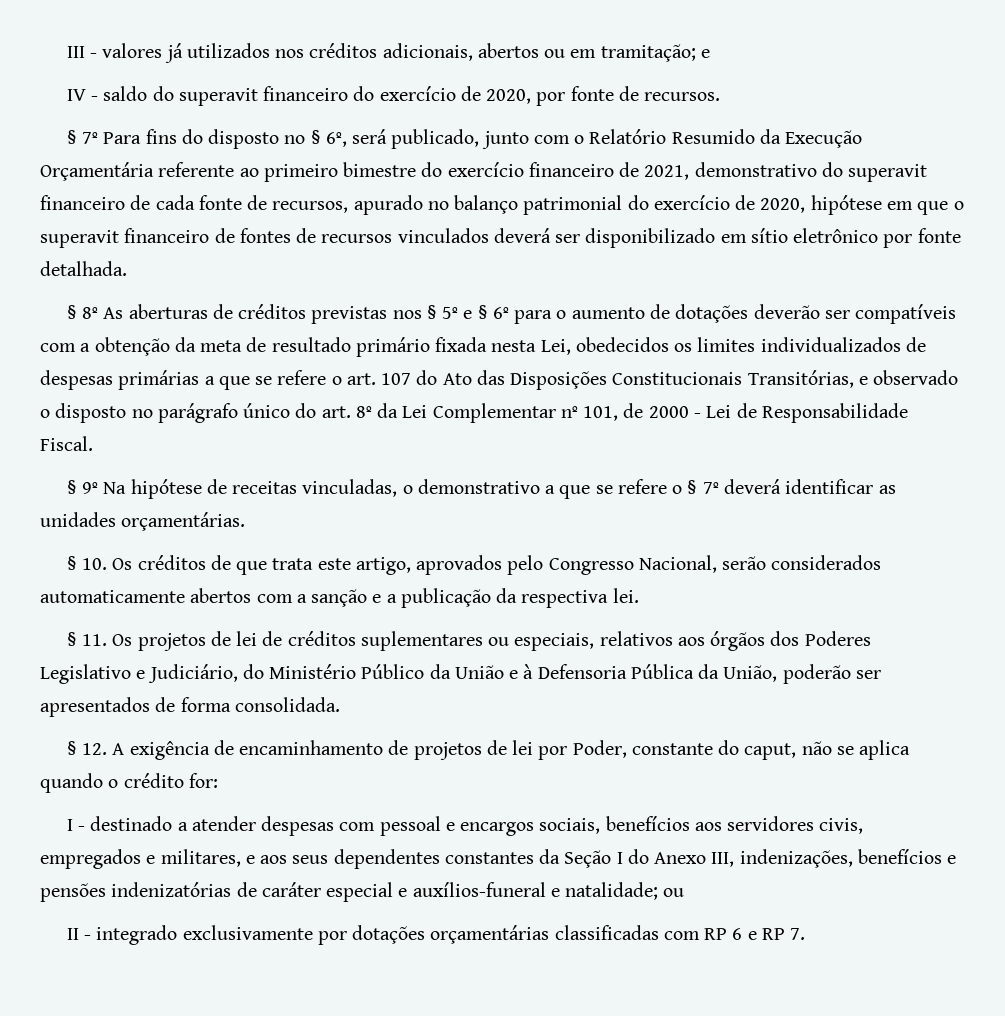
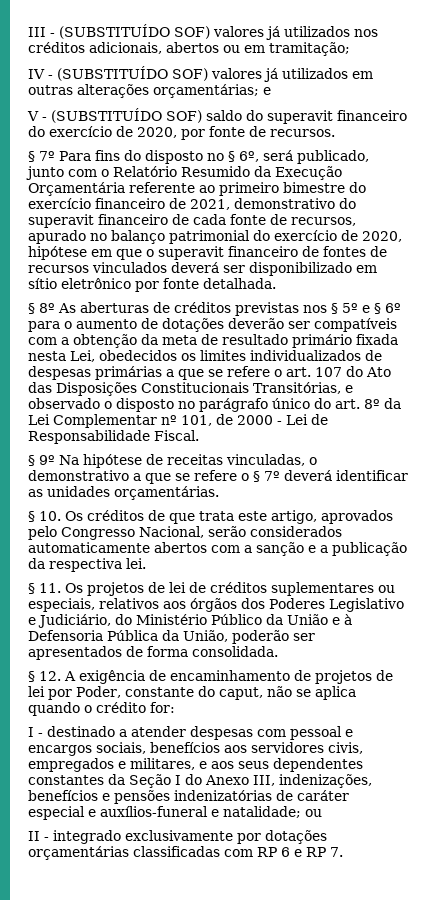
(97, 55) none -> [59,24,210,39] (SUBSTITUÍDO SOF)
[700,49,710,58] e -> (350, 49) none
(98, 98) none -> [57,66,373,82] [28,84,271,98] [27,108,202,123] (SUBSTITUÍDO SOF) valores já utilizados em outras alterações orçamentárias; e // V - (SUBSTITUÍDO SOF)

